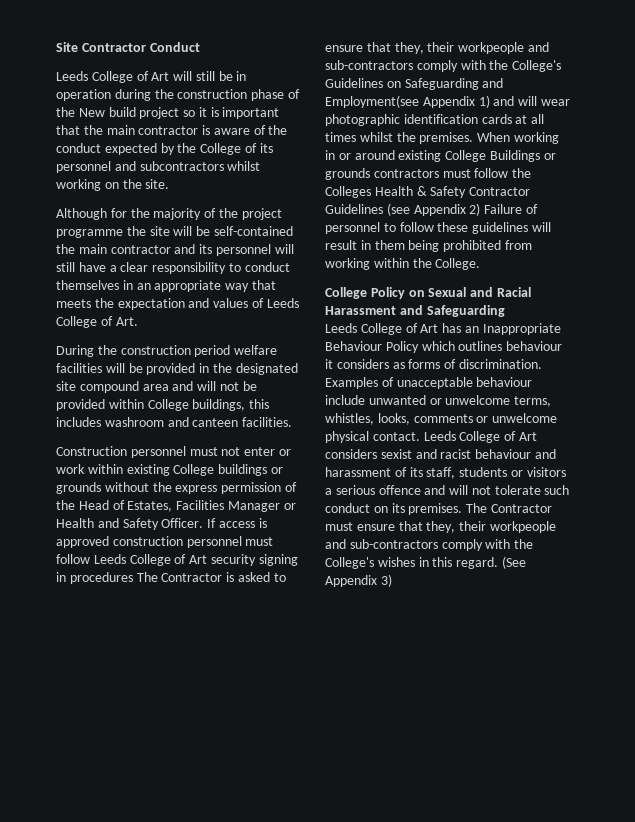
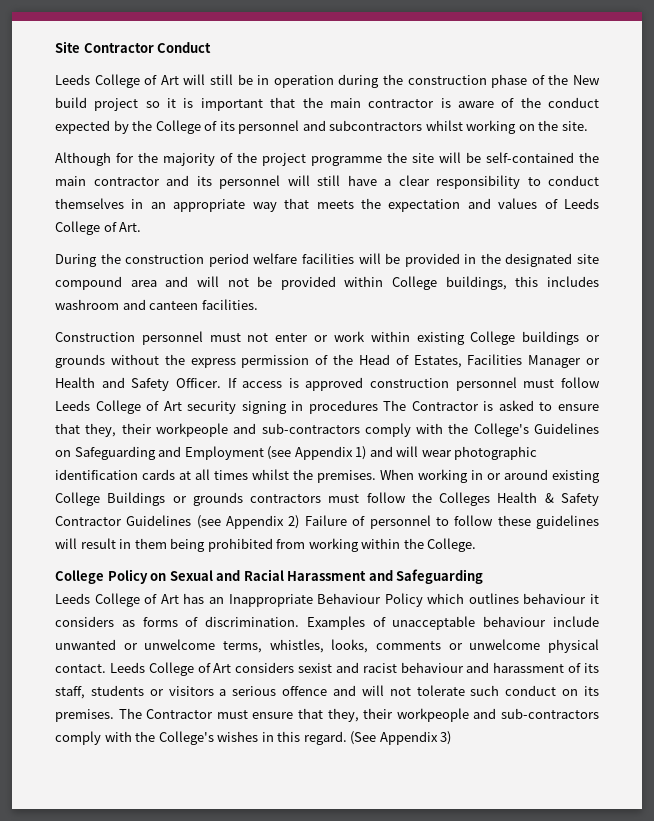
[325,95,419,108] Employment(see -> [184,446,292,460] Employment (see

